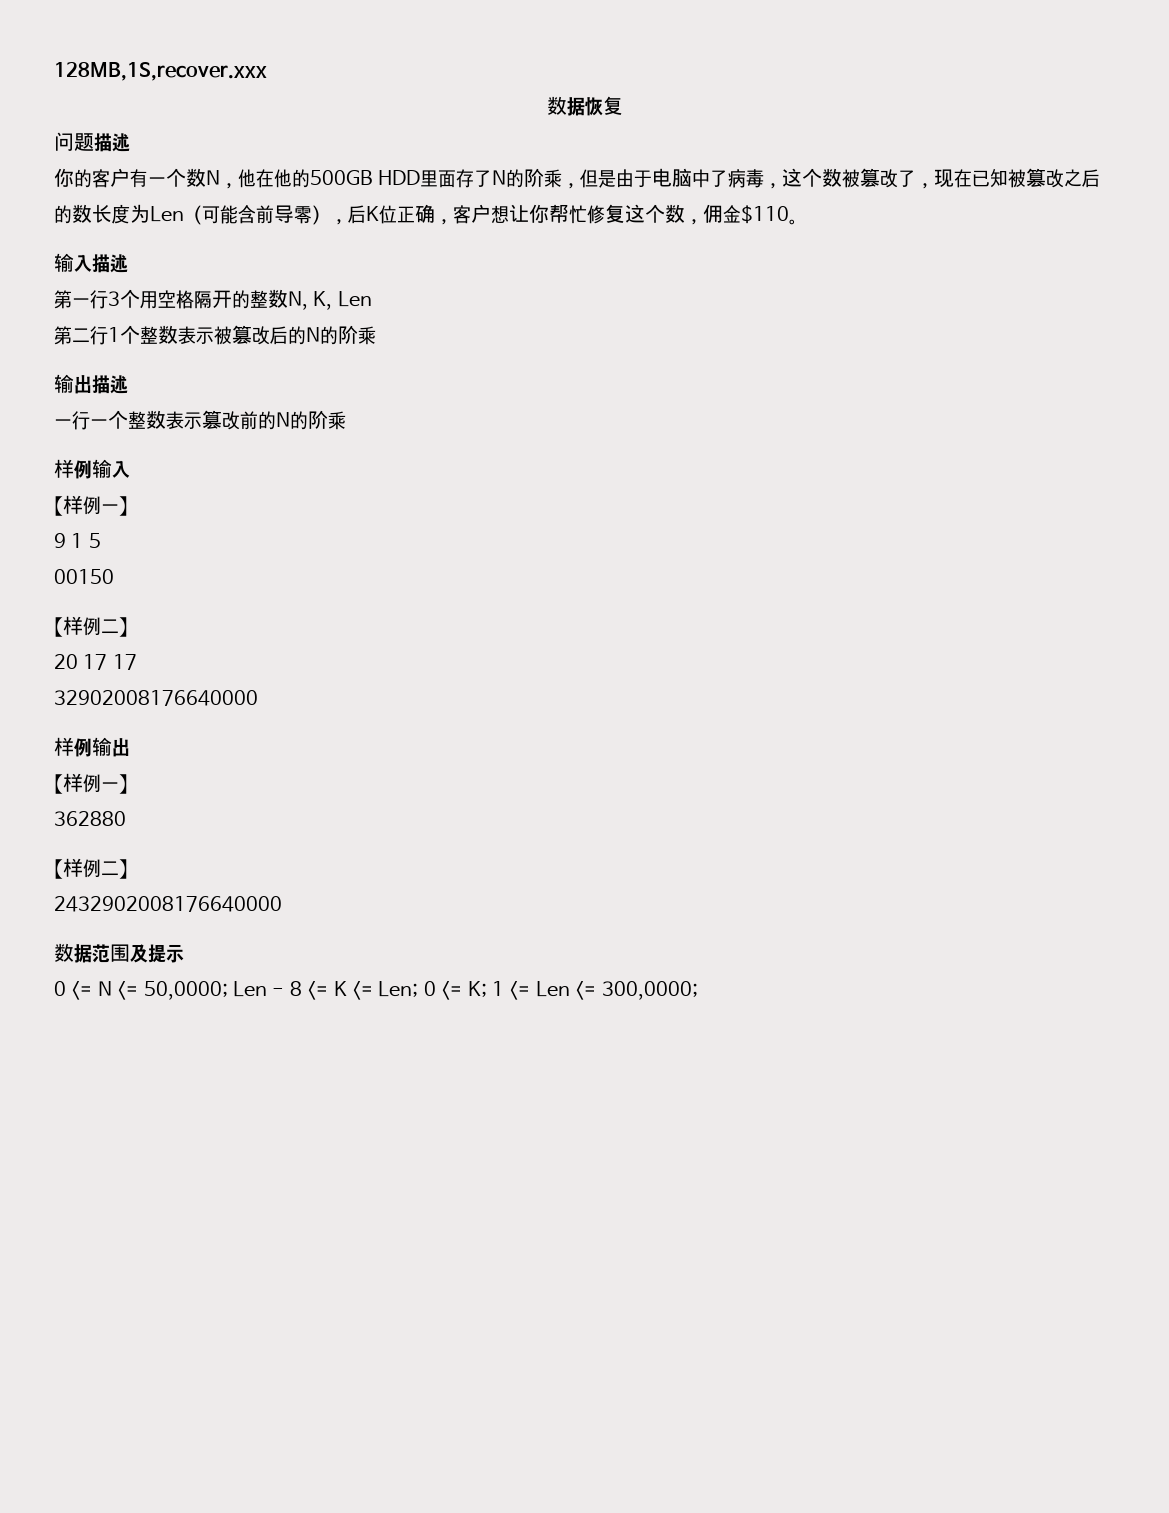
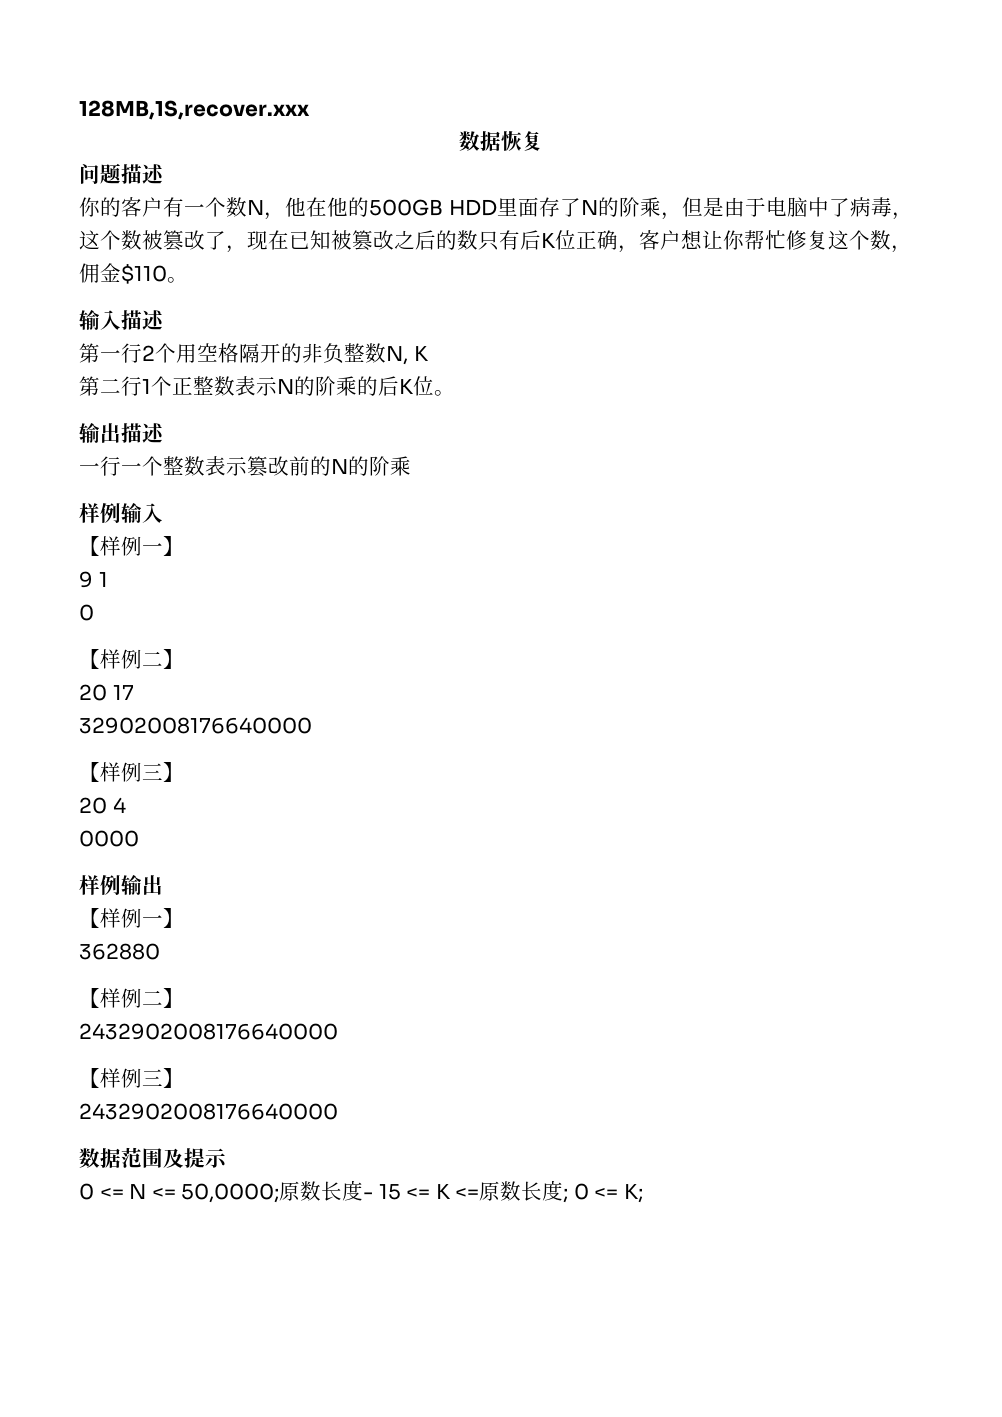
[92,204,348,225] 长度为Len（可能含前导零）， -> [478,230,520,251] 只有
[108,291,120,306] 3 -> [142,345,155,361] 2
(250, 299) none -> [302,343,344,364] 非负
[313,291,372,310] K, Len -> [413,346,429,361] K
[140,325,376,345] 整数表示被篡改后的N的阶乘 -> [172,376,455,396] 正整数表示N的阶乘的后K位。
[88,533,101,548] [54,569,114,584] 5 // 00150 -> [79,604,94,621] // 0
[112,654,137,670] 17 -> (134, 692) none
(258, 698) none -> [79,762,184,782] [79,797,126,814] [79,830,139,847] // 【样例三】 // 20 4 // 0000
(282, 904) none -> [79,1068,184,1088] [79,1103,338,1120] // 【样例三】 // 2432902008176640000
[233,981,698,1000] Len - 8 <= K <= Len; 0 <= K; 1 <= Len <= 300,0000; -> [279,1180,643,1203] 原数长度- 15 <= K <=原数长度; 0 <= K;

